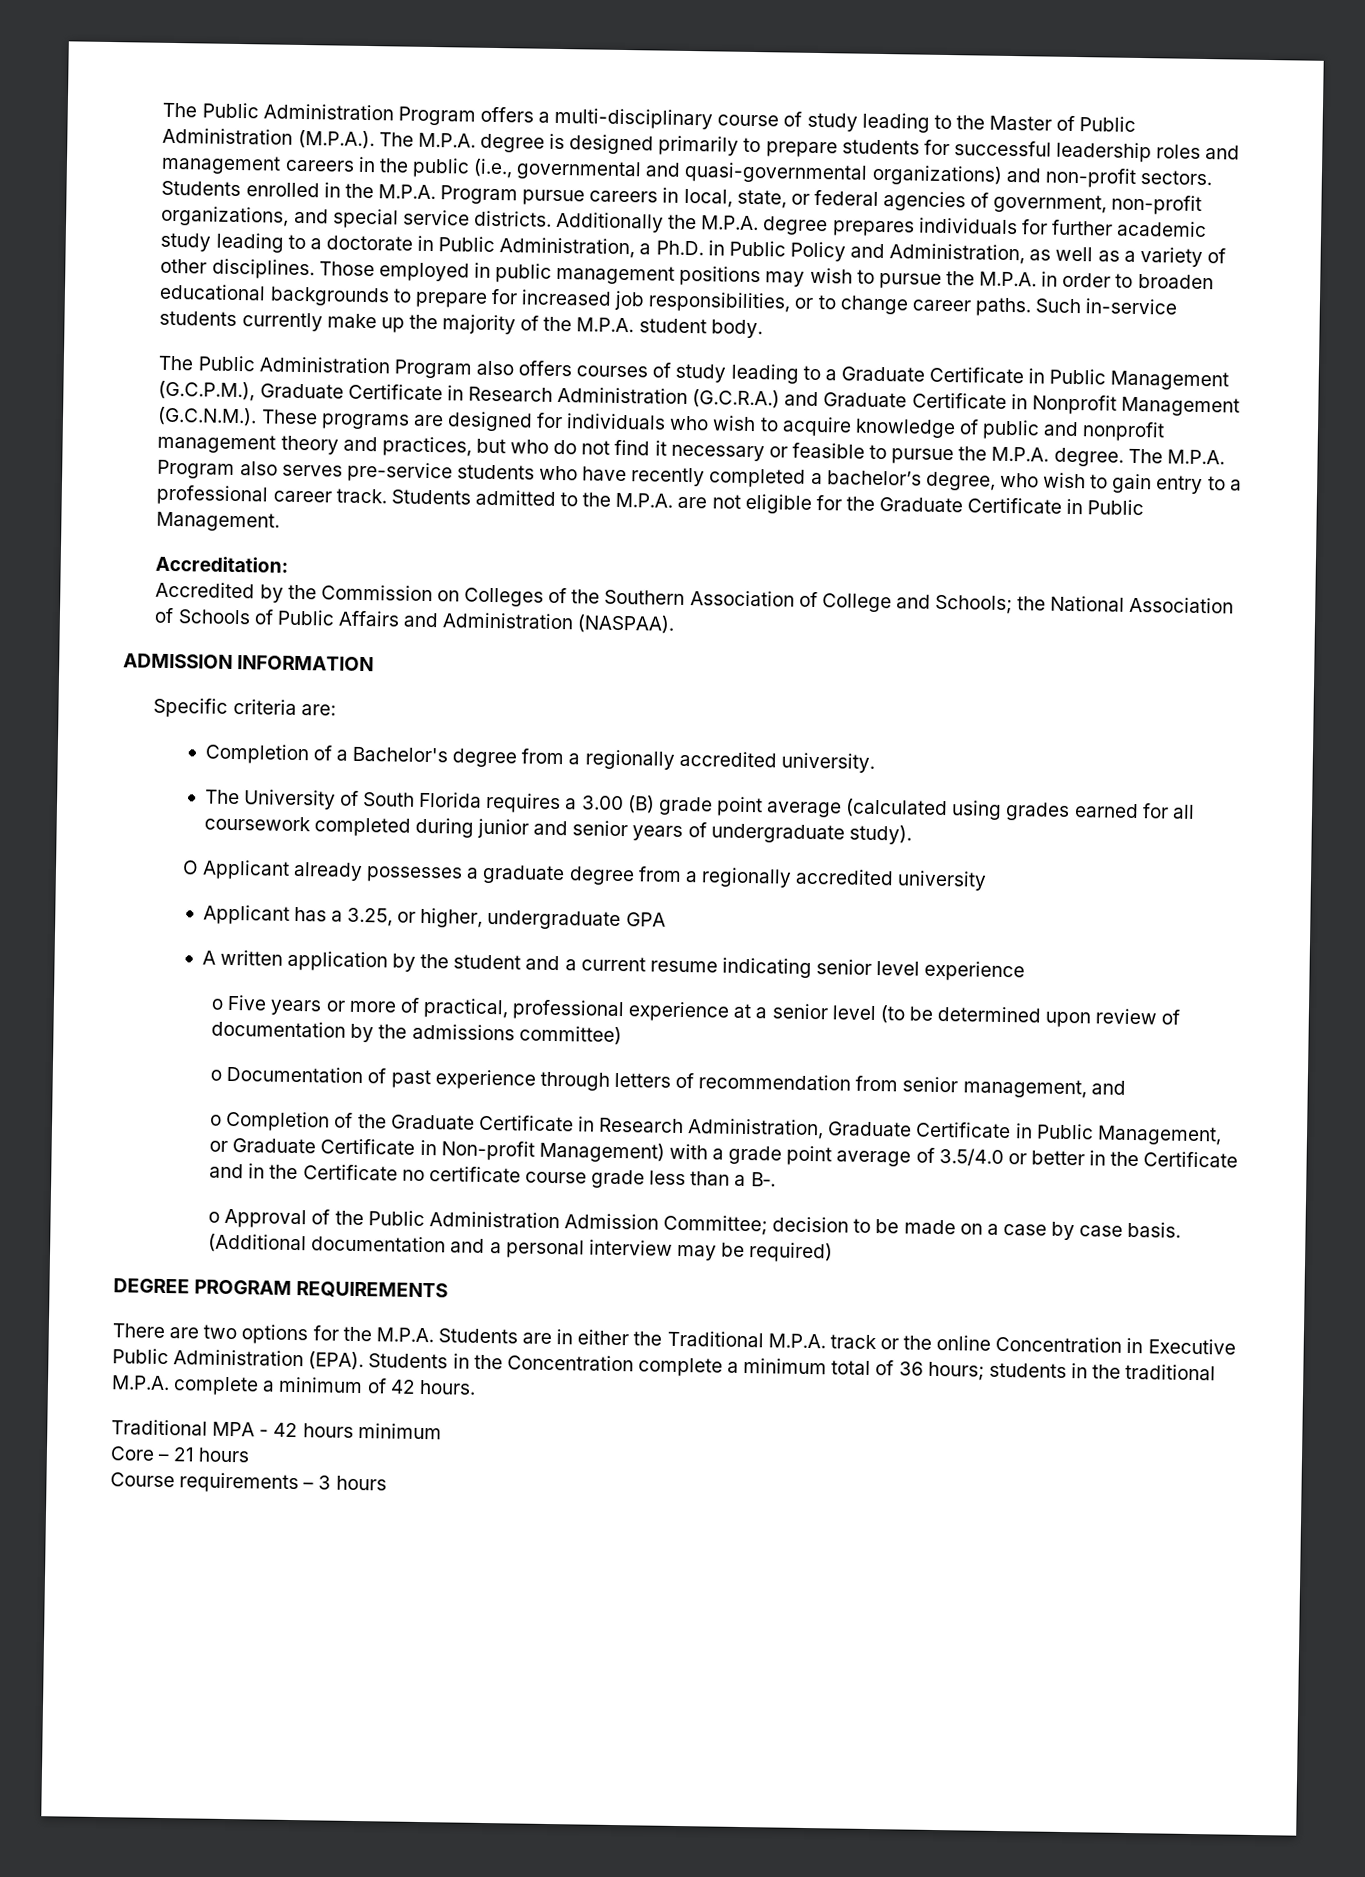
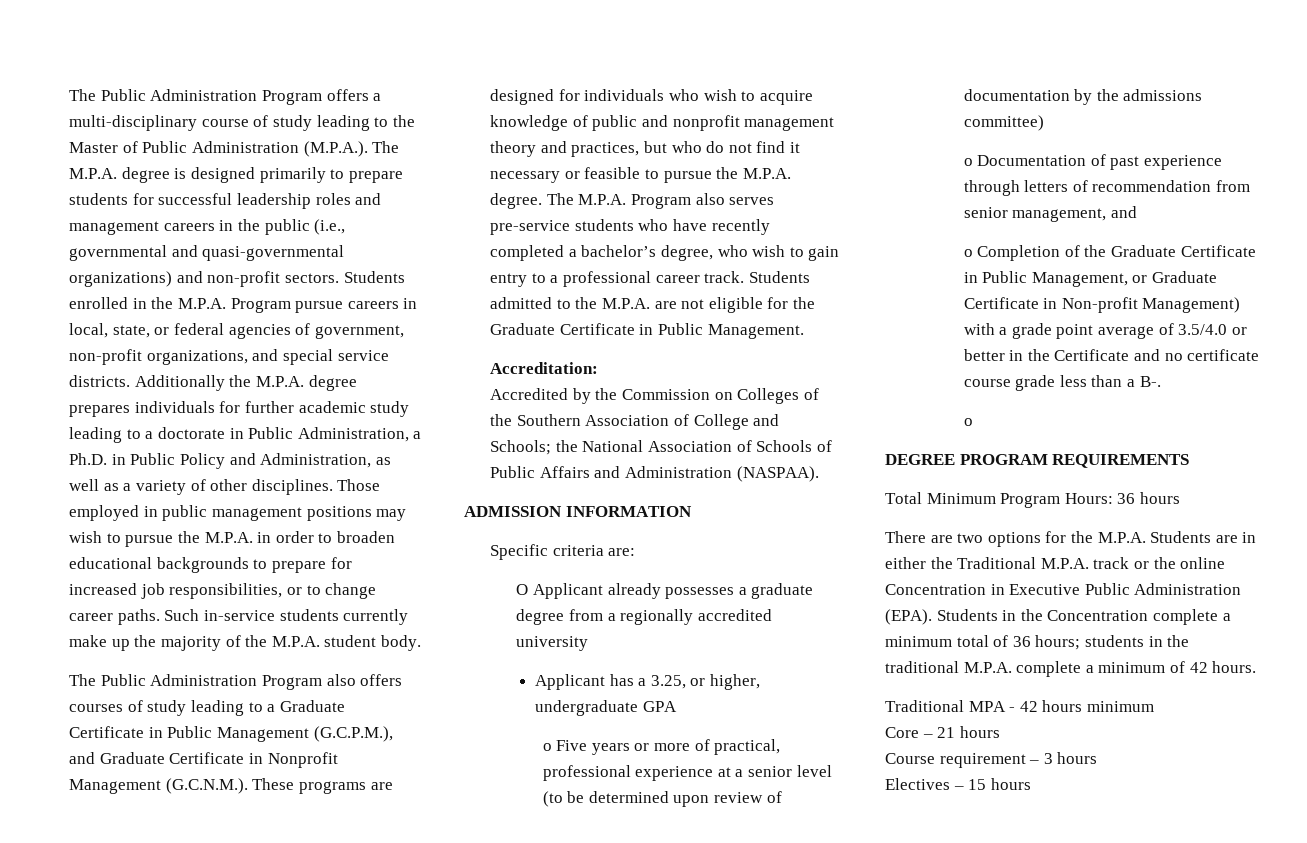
[259,383,781,409] Graduate Certificate in Research Administration (G.C.R.A.) -> (393, 734) none
[204,743,875,773] [204,789,1195,822] [203,815,912,845] // Completion of a Bachelor's degree from a regionally accredited university. // The University of South Florida requires a 3.00 (B) grade point average (calculated using grades earned for all coursework completed during junior and senior years of undergraduate study). -> (636, 552) none
[201,949,1026,982] // A written application by the student and a current resume indicating senior level experience -> (677, 706) none
[598,1117,1033,1140] Research Administration, Graduate Certificate in -> (978, 277) none
[248,1163,398,1181] in the Certificate -> (1160, 355) none
[224,1208,1182,1241] [208,1233,834,1263] [113,1278,449,1299] Approval of the Public Administration Admission Committee; decision to be made on a case by case basis. (Additional documentation and a personal interview may be required) // DEGREE PROGRAM REQUIREMENTS -> [885,454,1190,468] [885,492,1180,508] // DEGREE PROGRAM REQUIREMENTS // Total Minimum Program Hours: 36 hours
[179,1472,300,1494] requirements -> [939,753,1026,768] requirement
(387, 1483) none -> [885,778,1031,790] // Electives – 15 hours

